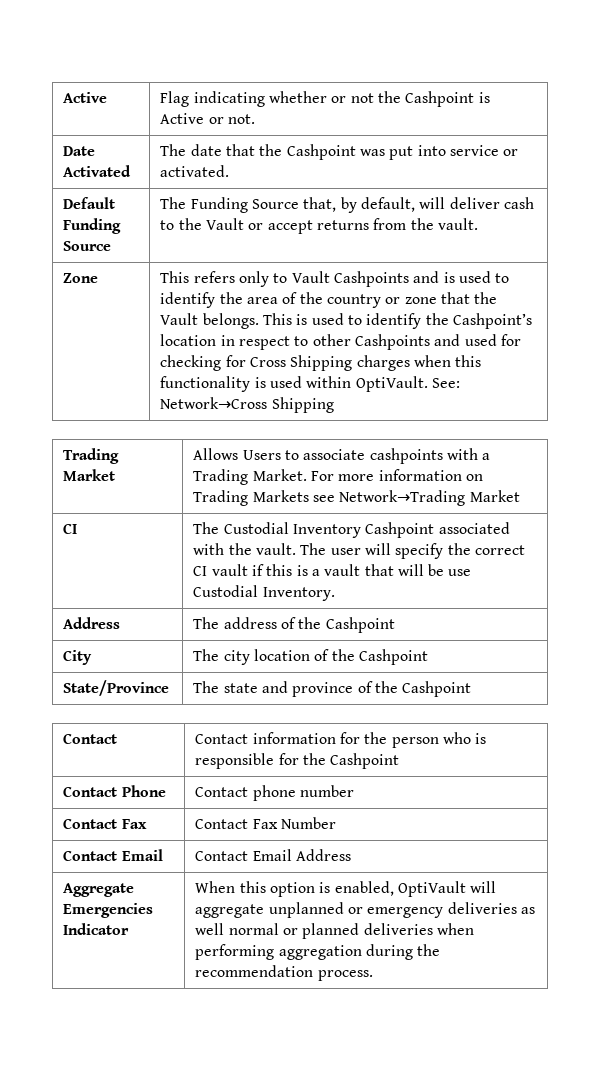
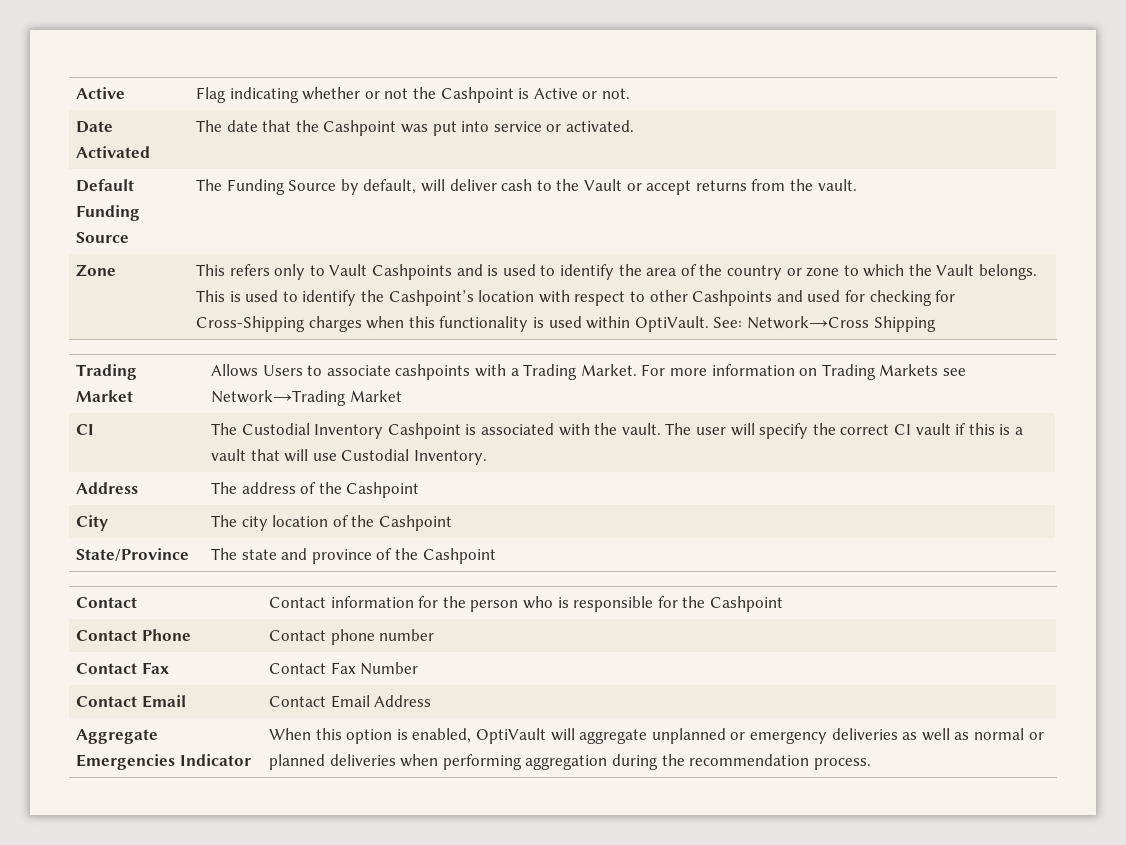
[303,197,337,212] that, -> (337, 185) none
[440,292,470,304] that -> [843,264,905,277] to which
[220,335,235,346] in -> [538,290,570,303] with
[249,355,353,371] Cross Shipping -> [196,316,306,332] Cross-Shipping
(435, 530) none -> [465,424,477,435] is
[428,564,445,576] be -> (309, 455) none
(225, 929) none -> [954,732,970,740] as

